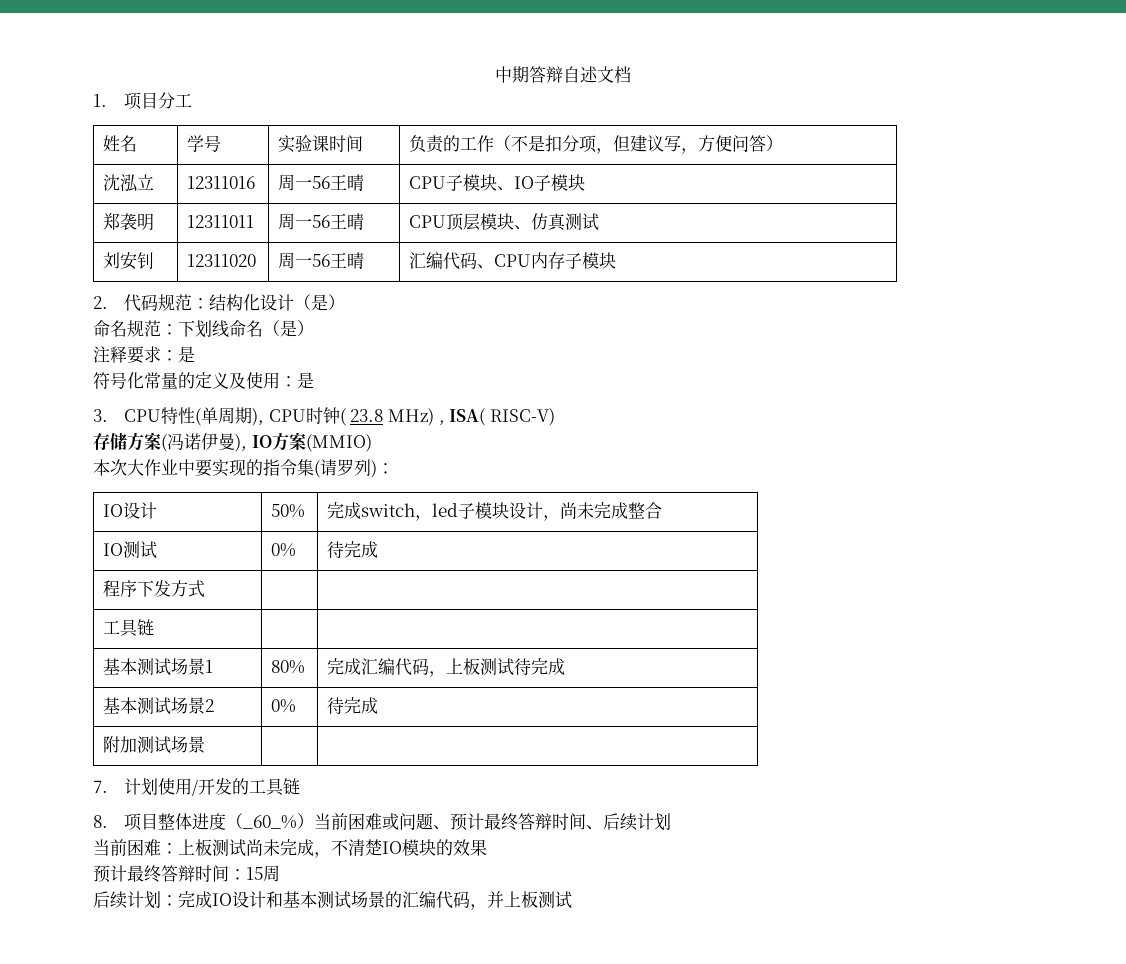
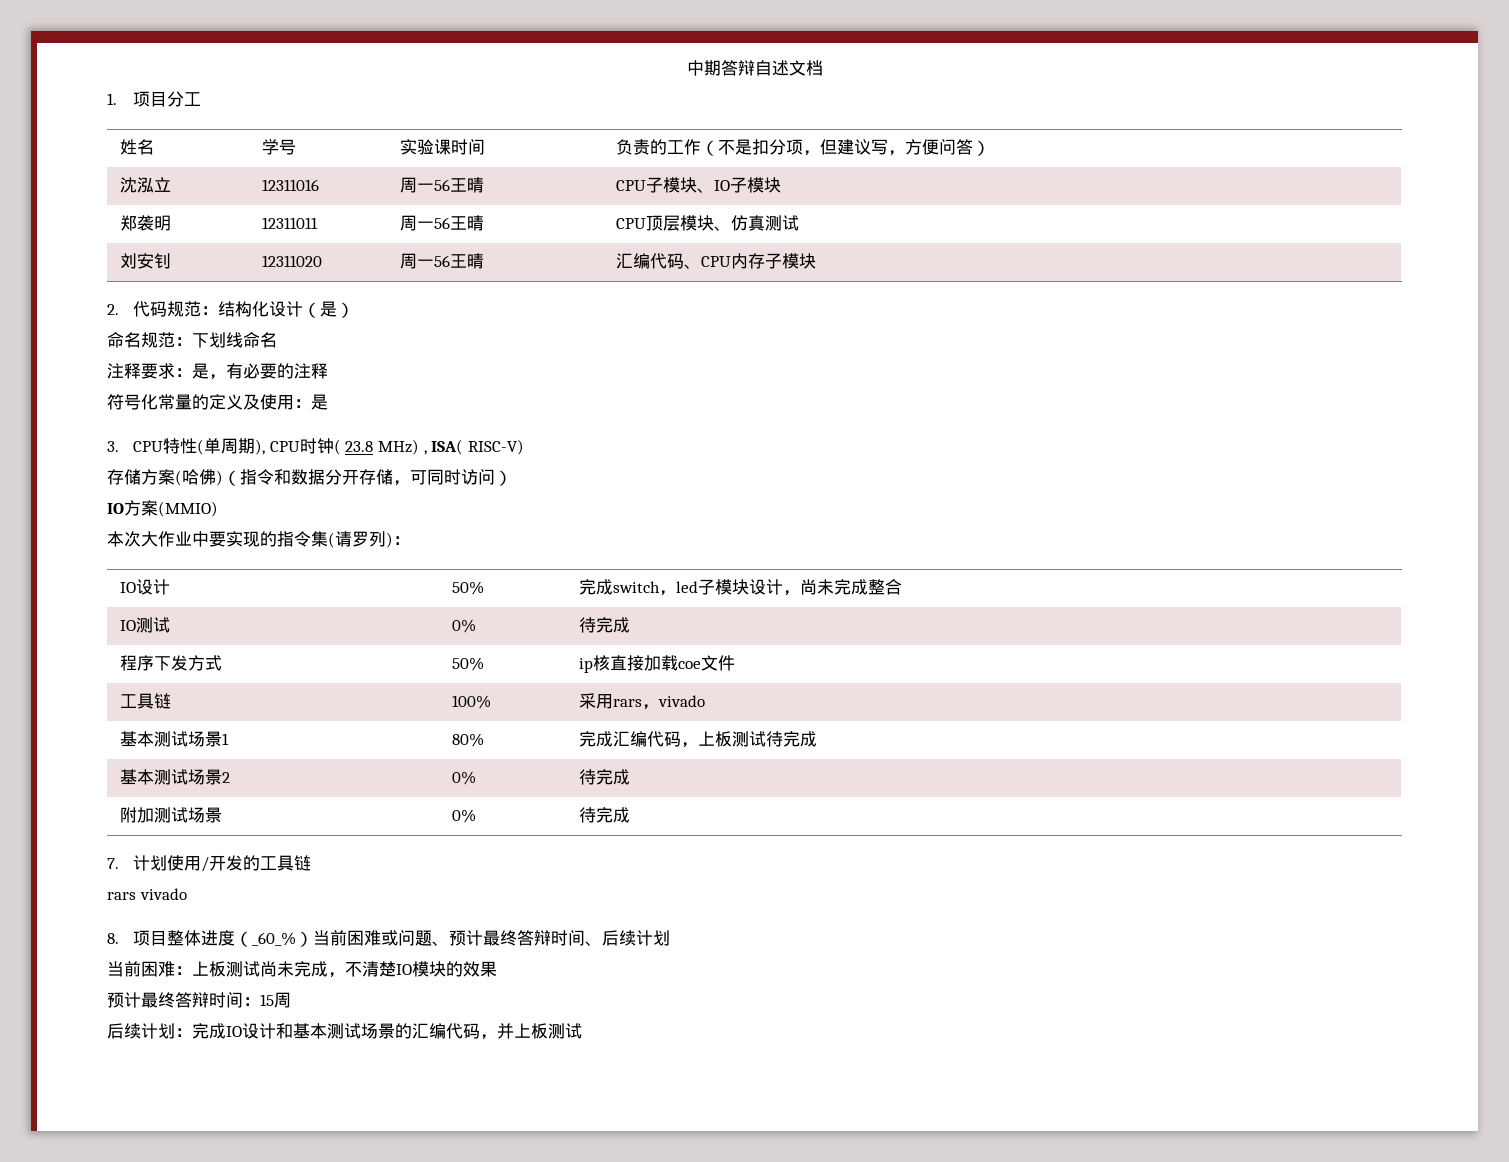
[263,320,314,337] （是） -> (277, 340) none
(195, 354) none -> [209,363,328,380] ，有必要的注释
[167,433,247,452] 冯诺伊曼), -> [182,469,512,486] 哈佛)（指令和数据分开存储，可同时访问） //
[103,619,155,637] | // 工具链 | | -> [451,657,484,671] [578,655,735,673] [119,693,171,709] [451,695,491,709] [578,693,705,710] 50% | ip核直接加载coe文件 // 工具链 | 100% | 采用rars，vivado
(206, 744) | -> [451,809,476,823] [578,807,630,823] 0% | 待完成
(301, 786) none -> [107,888,187,900] // rars vivado

